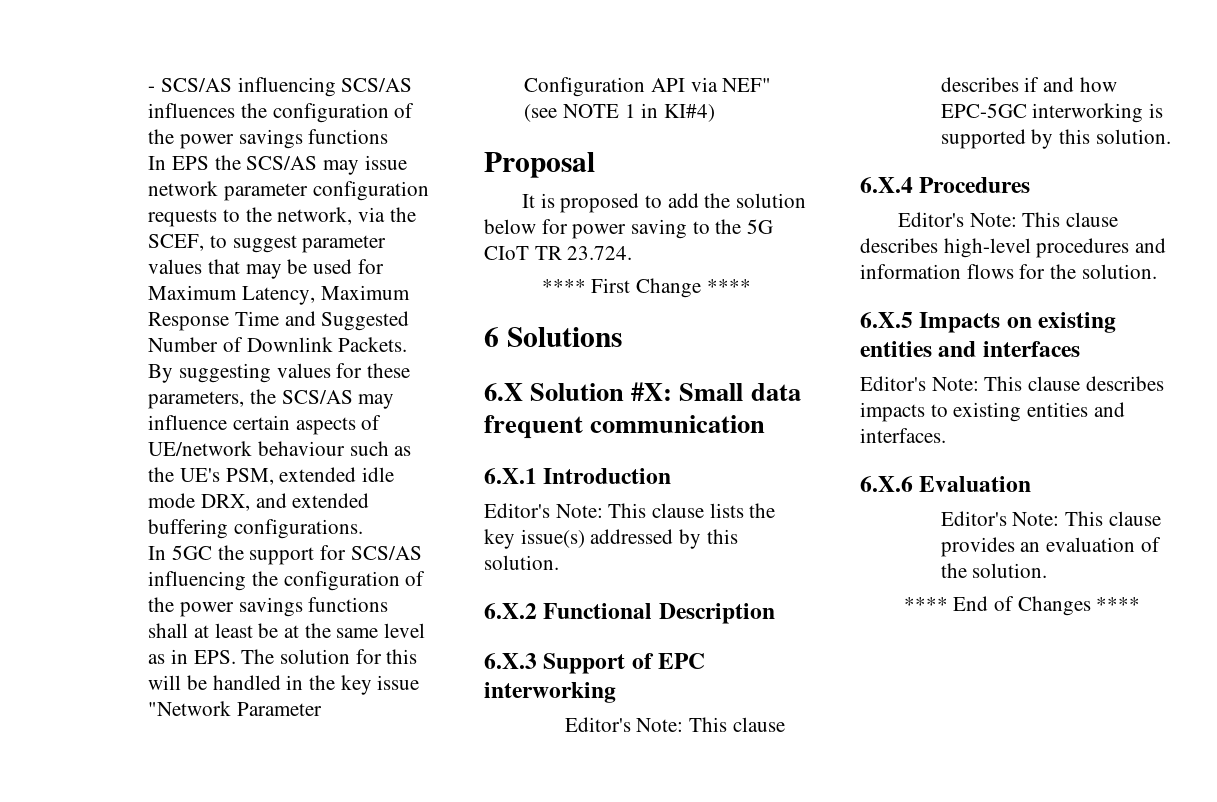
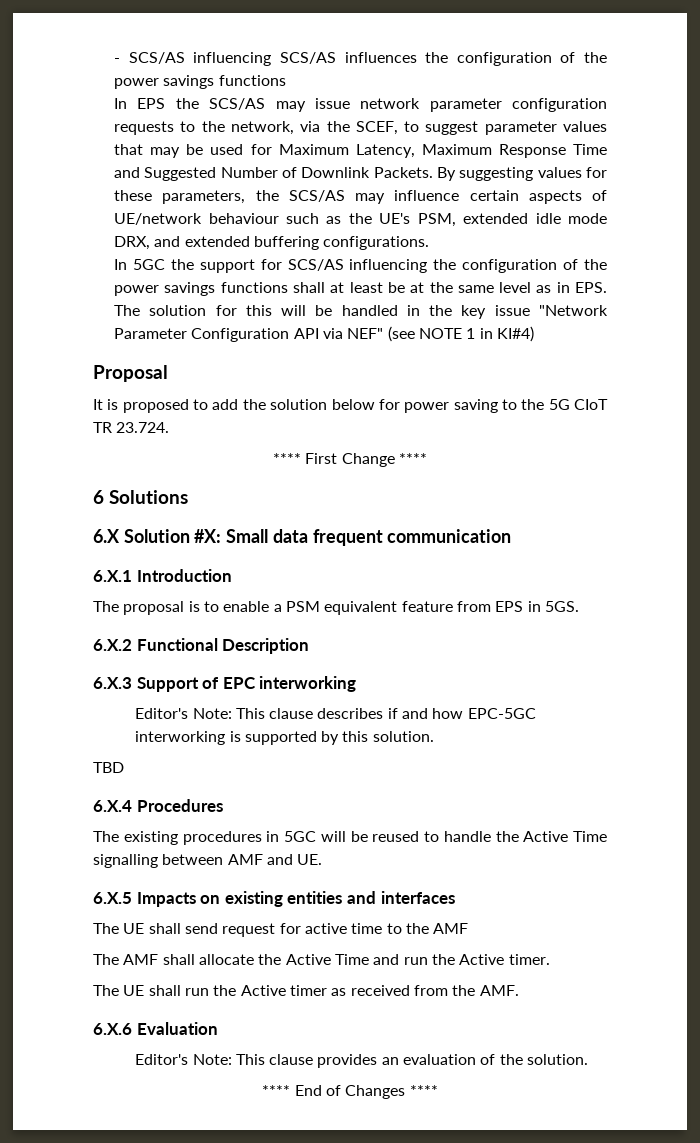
[484,503,776,518] [484,529,738,549] [484,555,559,570] Editor's Note: This clause lists the key issue(s) addressed by this solution. -> [93,601,579,615] The proposal is to enable a PSM equivalent feature from EPS in 5GS.
(1171, 136) none -> [93,762,124,773] // TBD
[898,212,1119,227] [860,238,1167,258] [860,264,1157,279] Editor's Note: This clause describes high-level procedures and information flows for the solution. -> [93,831,607,845] [93,854,323,868] The existing procedures in 5GC will be reused to handle the Active Time signalling between AMF and UE.
[860,376,1164,391] [860,402,1125,422] [860,428,946,443] Editor's Note: This clause describes impacts to existing entities and interfaces. -> [93,923,469,937] [93,954,550,965] [93,985,519,996] The UE shall send request for active time to the AMF // The AMF shall allocate the Active Time and run the Active timer. // The UE shall run the Active timer as received from the AMF.

